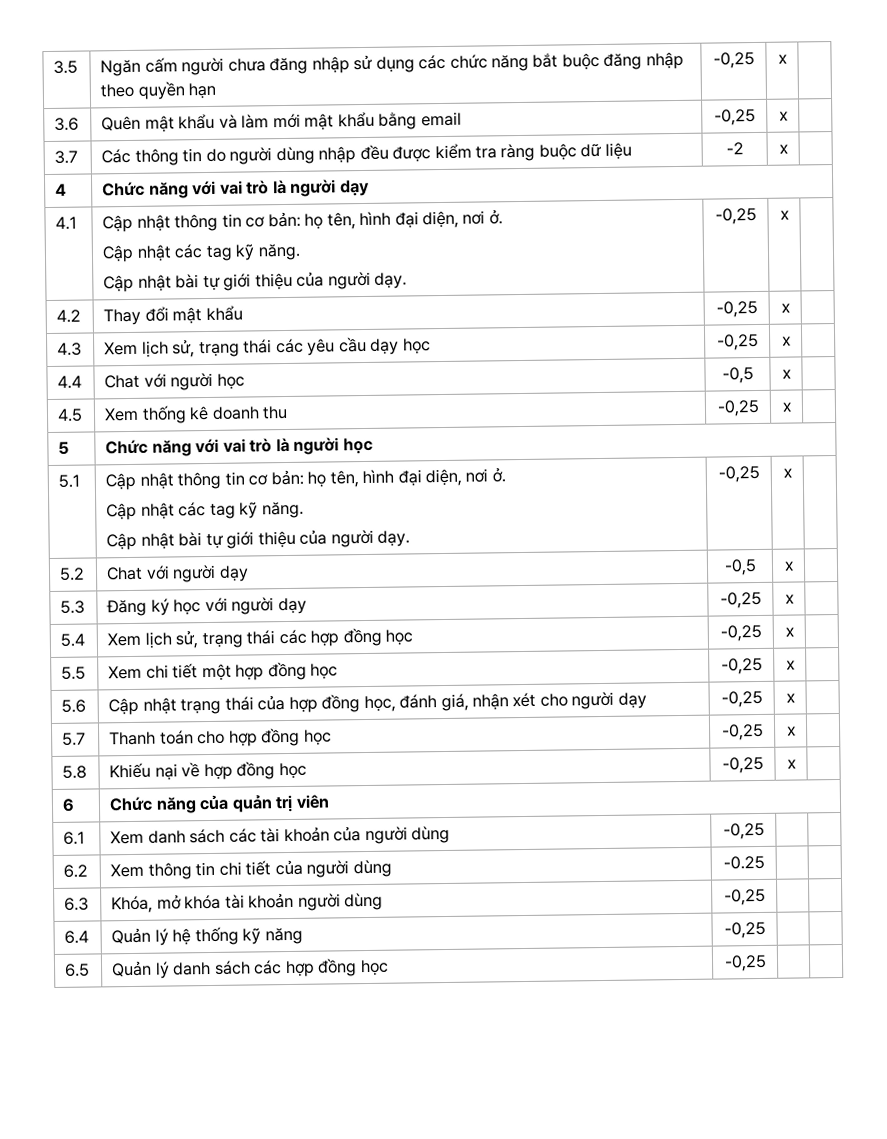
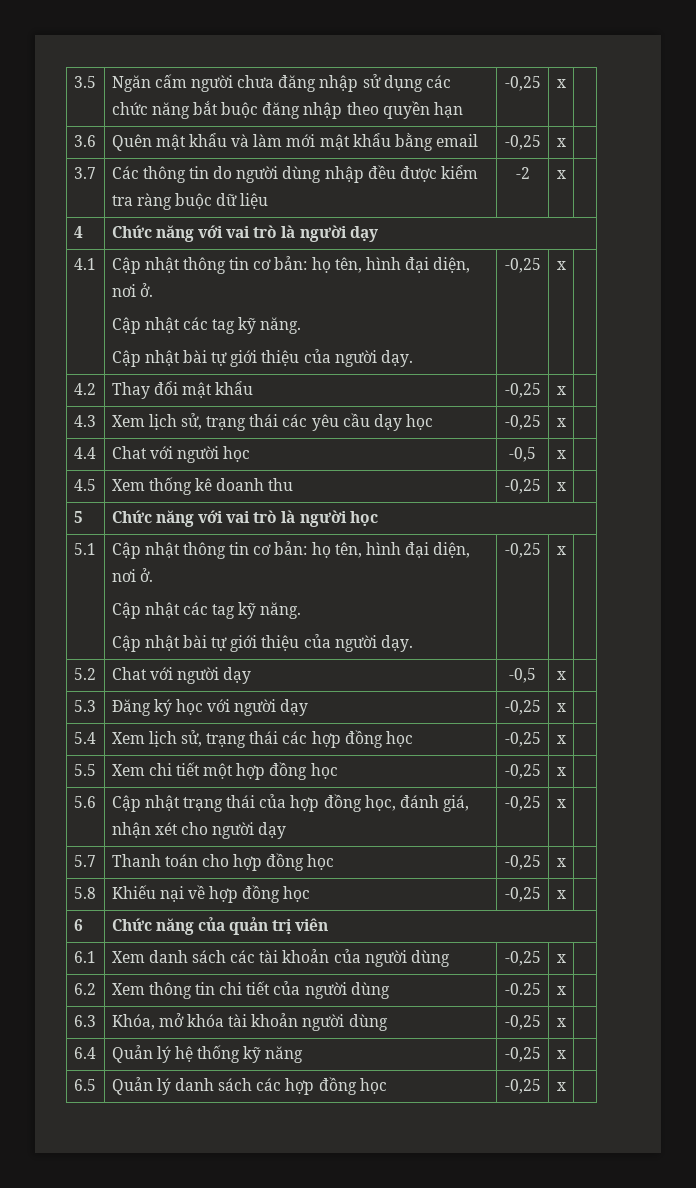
(765, 831) none -> [556,954,566,963] x
(765, 862) none -> [556,986,566,995] x
(766, 897) none -> [556,1018,566,1027] x
(766, 930) none -> [556,1050,566,1059] x
(767, 963) none -> [556,1082,566,1091] x

